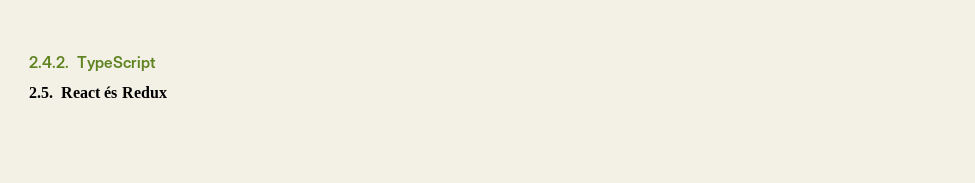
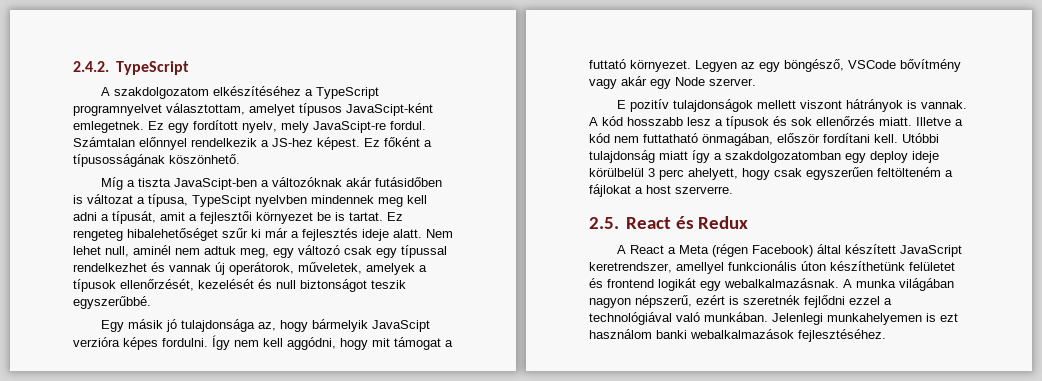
[29,86,167,98] 2.5. React és Redux -> [100,86,379,99] [73,103,433,116] [73,120,426,133] [73,137,432,150] [73,154,240,167] [100,177,442,190] [73,194,427,207] [73,211,403,224] [73,228,453,241] [73,245,447,258] [73,262,427,275] [73,279,406,292] [73,296,151,309] [100,319,430,332] [73,335,453,350] [589,59,961,72] [589,76,756,89] [616,99,967,112] [589,116,963,129] [589,133,939,146] [589,150,939,163] [589,167,953,180] [589,184,733,197] [589,216,749,229] [616,244,962,257] [589,261,955,274] [589,278,954,291] [589,295,892,308] [589,312,958,325] [589,329,886,342] A szakdolgozatom elkészítéséhez a TypeScript programnyelvet választottam, amelyet típusos JavaScipt-ként emlegetnek. Ez egy fordított nyelv, mely JavaScipt-re fordul. Számtalan előnnyel rendelkezik a JS-hez képest. Ez főként a típusosságának köszönhető. // Míg a tiszta JavaScipt-ben a változóknak akár futásidőben is változat a típusa, TypeScipt nyelvben mindennek meg kell adni a típusát, amit a fejlesztői környezet be is tartat. Ez rengeteg hibalehetőséget szűr ki már a fejlesztés ideje alatt. Nem lehet null, aminél nem adtuk meg, egy változó csak egy típussal rendelkezhet és vannak új operátorok, műveletek, amelyek a típusok ellenőrzését, kezelését és null biztonságot teszik egyszerűbbé. // Egy másik jó tulajdonsága az, hogy bármelyik JavaScipt verzióra képes fordulni. Így nem kell aggódni, hogy mit támogat a futtató környezet. Legyen az egy böngésző, VSCode bővítmény vagy akár egy Node szerver. // E pozitív tulajdonságok mellett viszont hátrányok is vannak. A kód hosszabb lesz a típusok és sok ellenőrzés miatt. Illetve a kód nem futtatható önmagában, először fordítani kell. Utóbbi tulajdonság miatt így a szakdolgozatomban egy deploy ideje körülbelül 3 perc ahelyett, hogy csak egyszerűen feltölteném a fájlokat a host szerverre. // 2.5. React és Redux // A React a Meta (régen Facebook) által készített JavaScript keretrendszer, amellyel funkcionális úton készíthetünk felületet és frontend logikát egy webalkalmazásnak. A munka világában nagyon népszerű, ezért is szeretnék fejlődni ezzel a technológiával való munkában. Jelenlegi munkahelyemen is ezt használom banki webalkalmazások fejlesztéséhez.

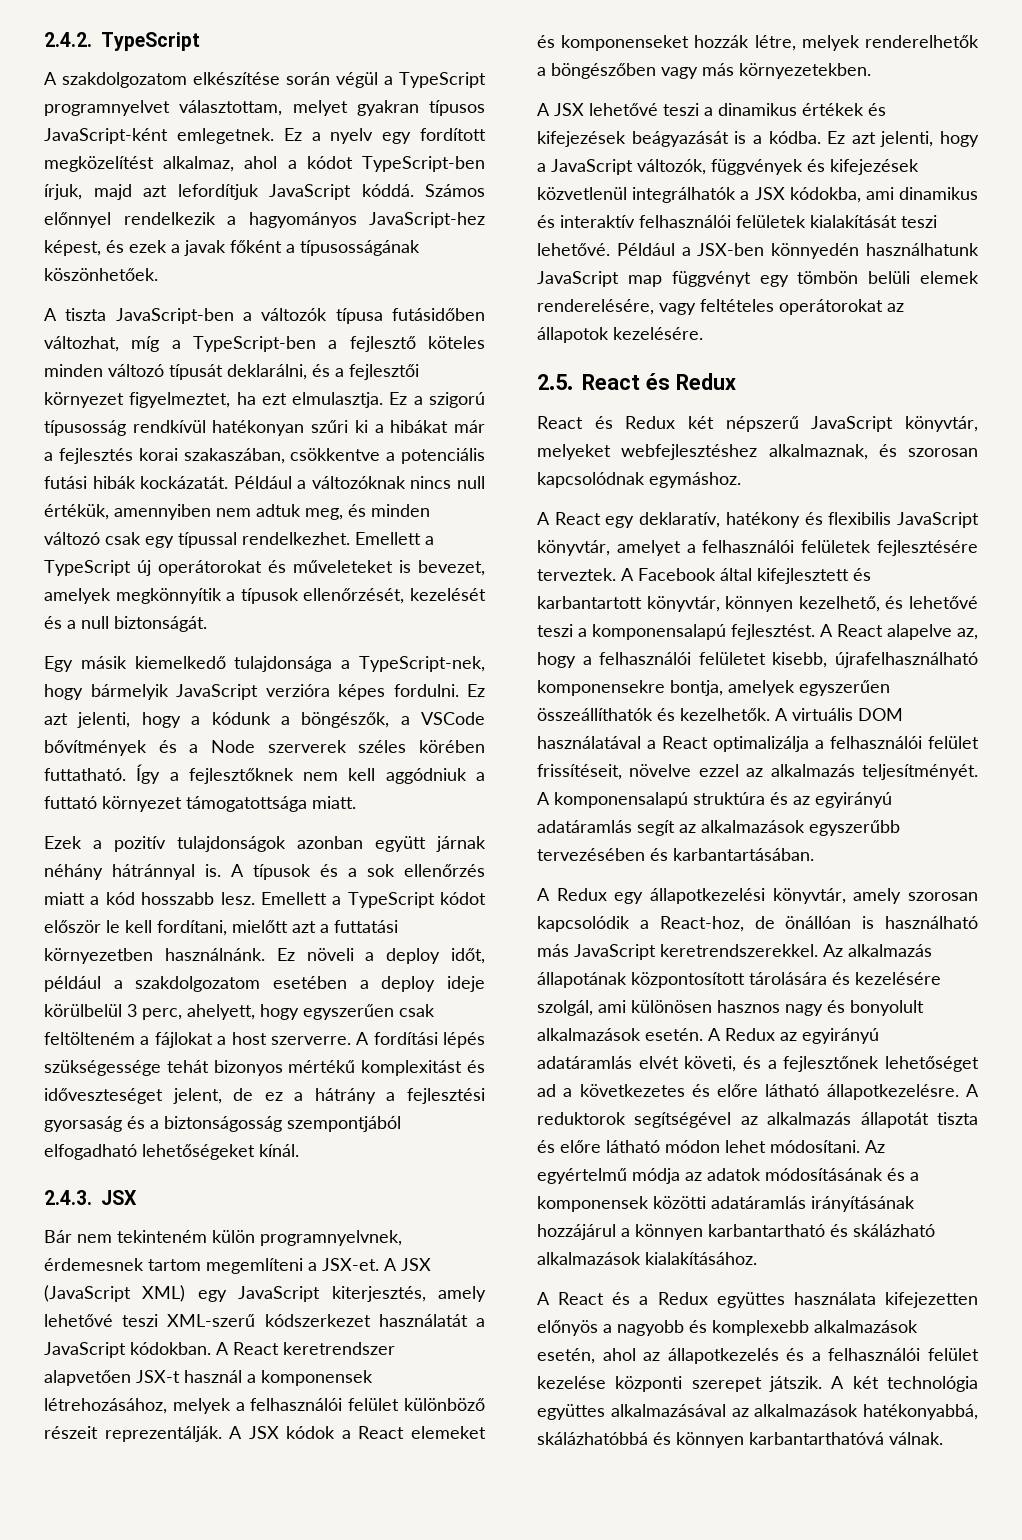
[212,86,301,96] elkészítéséhez -> [193,72,378,88] elkészítése során végül
[249,103,433,116] [73,120,426,133] [73,137,432,150] [73,154,240,167] [100,177,442,190] [73,194,427,207] [73,211,403,224] [73,228,453,241] [73,245,171,257] amelyet típusos JavaScipt-ként emlegetnek. Ez egy fordított nyelv, mely JavaScipt-re fordul. Számtalan előnnyel rendelkezik a JS-hez képest. Ez főként a típusosságának köszönhető. // Míg a tiszta JavaScipt-ben a változóknak akár futásidőben is változat a típusa, TypeScipt nyelvben mindennek meg kell adni a típusát, amit a fejlesztői környezet be is tartat. Ez rengeteg hibalehetőséget szűr ki már a fejlesztés ideje alatt. Nem lehet null, aminél -> [292,100,485,116] [44,128,486,144] [44,156,485,172] [44,184,485,200] [44,212,485,228] [44,240,420,256] [44,268,158,281] [44,308,485,324] [44,336,485,352] [44,364,419,380] [44,392,485,408] [44,420,486,436] [44,448,485,464] [44,476,485,489] [44,504,211,520] melyet gyakran típusos JavaScript-ként emlegetnek. Ez a nyelv egy fordított megközelítést alkalmaz, ahol a kódot TypeScript-ben írjuk, majd azt lefordítjuk JavaScript kóddá. Számos előnnyel rendelkezik a hagyományos JavaScript-hez képest, és ezek a javak főként a típusosságának köszönhetőek. // A tiszta JavaScript-ben a változók típusa futásidőben változhat, míg a TypeScript-ben a fejlesztő köteles minden változó típusát deklarálni, és a fejlesztői környezet figyelmeztet, ha ezt elmulasztja. Ez a szigorú típusosság rendkívül hatékonyan szűri ki a hibákat már a fejlesztés korai szakaszában, csökkentve a potenciális futási hibák kockázatát. Például a változóknak nincs null értékük, amennyiben
[273,248,294,258] egy -> [348,504,430,517] és minden
[73,262,415,275] rendelkezhet és vannak új operátorok, műveletek, amelyek -> [242,532,434,545] [44,560,485,576] [44,588,222,604] rendelkezhet. Emellett a TypeScript új operátorokat és műveleteket is bevezet, amelyek megkönnyítik
[276,279,406,292] [73,296,151,309] [100,319,276,332] null biztonságot teszik egyszerűbbé. // Egy másik jó tulajdonsága az, -> [67,616,207,632] [44,656,485,672] a null biztonságát. // Egy másik kiemelkedő tulajdonsága a TypeScript-nek,
[371,320,430,332] JavaScipt -> [176,684,258,700] JavaScript
[212,335,453,350] [589,59,961,72] [589,76,756,89] [616,99,967,112] [589,116,963,129] [589,133,939,146] [589,150,866,163] Így nem kell aggódni, hogy mit támogat a futtató környezet. Legyen az egy böngésző, VSCode bővítmény vagy akár egy Node szerver. // E pozitív tulajdonságok mellett viszont hátrányok is vannak. A kód hosszabb lesz a típusok és sok ellenőrzés miatt. Illetve a kód nem futtatható önmagában, először fordítani kell. Utóbbi tulajdonság miatt így a szakdolgozatomban egy -> [467,684,485,697] [44,712,485,728] [44,740,485,756] [44,764,485,784] [44,796,356,812] [44,836,486,852] [44,864,485,880] [44,892,486,908] [44,920,398,936] [44,948,485,964] [44,976,369,992] Ez azt jelenti, hogy a kódunk a böngészők, a VSCode bővítmények és a Node szerverek széles körében futtatható. Így a fejlesztőknek nem kell aggódniuk a futtató környezet támogatottsága miatt. // Ezek a pozitív tulajdonságok azonban együtt járnak néhány hátránnyal is. A típusok és a sok ellenőrzés miatt a kód hosszabb lesz. Emellett a TypeScript kódot először le kell fordítani, mielőtt azt a futtatási környezetben használnánk. Ez növeli a deploy időt, például a szakdolgozatom esetében a
[659,169,684,180] perc -> [142,1008,182,1020] perc,
[774,167,873,180] csak egyszerűen -> [303,1004,435,1020] egyszerűen csak
[589,216,749,229] [616,244,962,257] [589,261,955,274] [589,278,954,291] [589,295,892,308] [589,312,958,325] [589,329,886,342] // 2.5. React és Redux // A React a Meta (régen Facebook) által készített JavaScript keretrendszer, amellyel funkcionális úton készíthetünk felületet és frontend logikát egy webalkalmazásnak. A munka világában nagyon népszerű, ezért is szeretnék fejlődni ezzel a technológiával való munkában. Jelenlegi munkahelyemen is ezt használom banki webalkalmazások fejlesztéséhez. -> [356,1032,485,1048] [44,1060,486,1076] [44,1088,485,1104] [44,1116,401,1132] [44,1144,299,1160] [44,1190,137,1205] [44,1230,402,1246] [44,1258,431,1274] [44,1285,486,1302] [44,1314,485,1327] [44,1342,395,1358] [44,1370,373,1386] [44,1398,486,1414] [44,1426,486,1442] [537,35,979,51] [537,63,871,79] [537,103,886,116] [537,131,979,147] [537,159,919,175] [537,187,978,203] [537,215,937,228] [537,243,979,259] [537,271,979,287] [537,299,904,315] [537,327,703,343] [537,373,736,390] [537,416,978,432] [537,444,978,460] [537,472,741,488] [537,512,979,528] [537,540,978,556] [537,568,871,584] [537,596,978,612] [537,624,978,640] [537,652,978,668] [537,680,890,696] [537,708,903,721] [537,736,979,752] [537,764,978,780] [537,792,892,808] [537,820,900,836] [537,848,814,861] [537,888,978,904] [537,916,978,932] [537,944,932,960] [537,972,941,988] [537,1000,924,1016] [537,1028,879,1044] [537,1056,979,1072] [537,1084,979,1100] [537,1112,978,1128] [537,1140,885,1153] [537,1168,919,1184] [537,1196,915,1212] [537,1224,935,1240] [537,1252,757,1265] [537,1292,978,1308] [537,1320,918,1336] [537,1348,979,1364] [537,1376,978,1392] [537,1404,978,1420] [537,1432,943,1448] A fordítási lépés szükségessége tehát bizonyos mértékű komplexitást és időveszteséget jelent, de ez a hátrány a fejlesztési gyorsaság és a biztonságosság szempontjából elfogadható lehetőségeket kínál. // 2.4.3. JSX // Bár nem tekinteném külön programnyelvnek, érdemesnek tartom megemlíteni a JSX-et. A JSX (JavaScript XML) egy JavaScript kiterjesztés, amely lehetővé teszi XML-szerű kódszerkezet használatát a JavaScript kódokban. A React keretrendszer alapvetően JSX-t használ a komponensek létrehozásához, melyek a felhasználói felület különböző részeit reprezentálják. A JSX kódok a React elemeket és komponenseket hozzák létre, melyek renderelhetők a böngészőben vagy más környezetekben. // A JSX lehetővé teszi a dinamikus értékek és kifejezések beágyazását is a kódba. Ez azt jelenti, hogy a JavaScript változók, függvények és kifejezések közvetlenül integrálhatók a JSX kódokba, ami dinamikus és interaktív felhasználói felületek kialakítását teszi lehetővé. Például a JSX-ben könnyedén használhatunk JavaScript map függvényt egy tömbön belüli elemek renderelésére, vagy feltételes operátorokat az állapotok kezelésére. // 2.5. React és Redux // React és Redux két népszerű JavaScript könyvtár, melyeket webfejlesztéshez alkalmaznak, és szorosan kapcsolódnak egymáshoz. // A React egy deklaratív, hatékony és flexibilis JavaScript könyvtár, amelyet a felhasználói felületek fejlesztésére terveztek. A Facebook által kifejlesztett és karbantartott könyvtár, könnyen kezelhető, és lehetővé teszi a komponensalapú fejlesztést. A React alapelve az, hogy a felhasználói felületet kisebb, újrafelhasználható komponensekre bontja, amelyek egyszerűen összeállíthatók és kezelhetők. A virtuális DOM használatával a React optimalizálja a felhasználói felület frissítéseit, növelve ezzel az alkalmazás teljesítményét. A komponensalapú struktúra és az egyirányú adatáramlás segít az alkalmazások egyszerűbb tervezésében és karbantartásában. // A Redux egy állapotkezelési könyvtár, amely szorosan kapcsolódik a React-hoz, de önállóan is használható más JavaScript keretrendszerekkel. Az alkalmazás állapotának központosított tárolására és kezelésére szolgál, ami különösen hasznos nagy és bonyolult alkalmazások esetén. A Redux az egyirányú adatáramlás elvét követi, és a fejlesztőnek lehetőséget ad a következetes és előre látható állapotkezelésre. A reduktorok segítségével az alkalmazás állapotát tiszta és előre látható módon lehet módosítani. Az egyértelmű módja az adatok módosításának és a komponensek közötti adatáramlás irányításának hozzájárul a könnyen karbantartható és skálázható alkalmazások kialakításához. // A React és a Redux együttes használata kifejezetten előnyös a nagyobb és komplexebb alkalmazások esetén, ahol az állapotkezelés és a felhasználói felület kezelése központi szerepet játszik. A két technológia együttes alkalmazásával az alkalmazások hatékonyabbá, skálázhatóbbá és könnyen karbantarthatóvá válnak.

